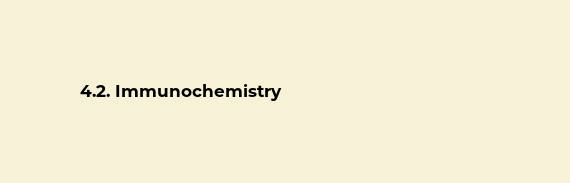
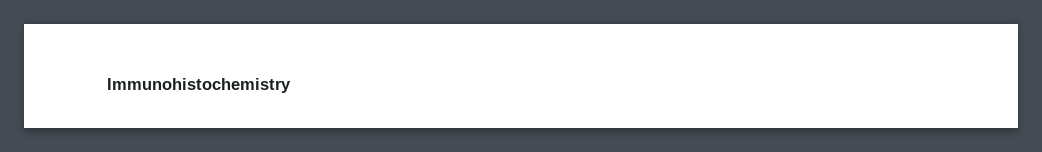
[80,84,282,101] 4.2. Immunochemistry -> [107,78,291,93] Immunohistochemistry

